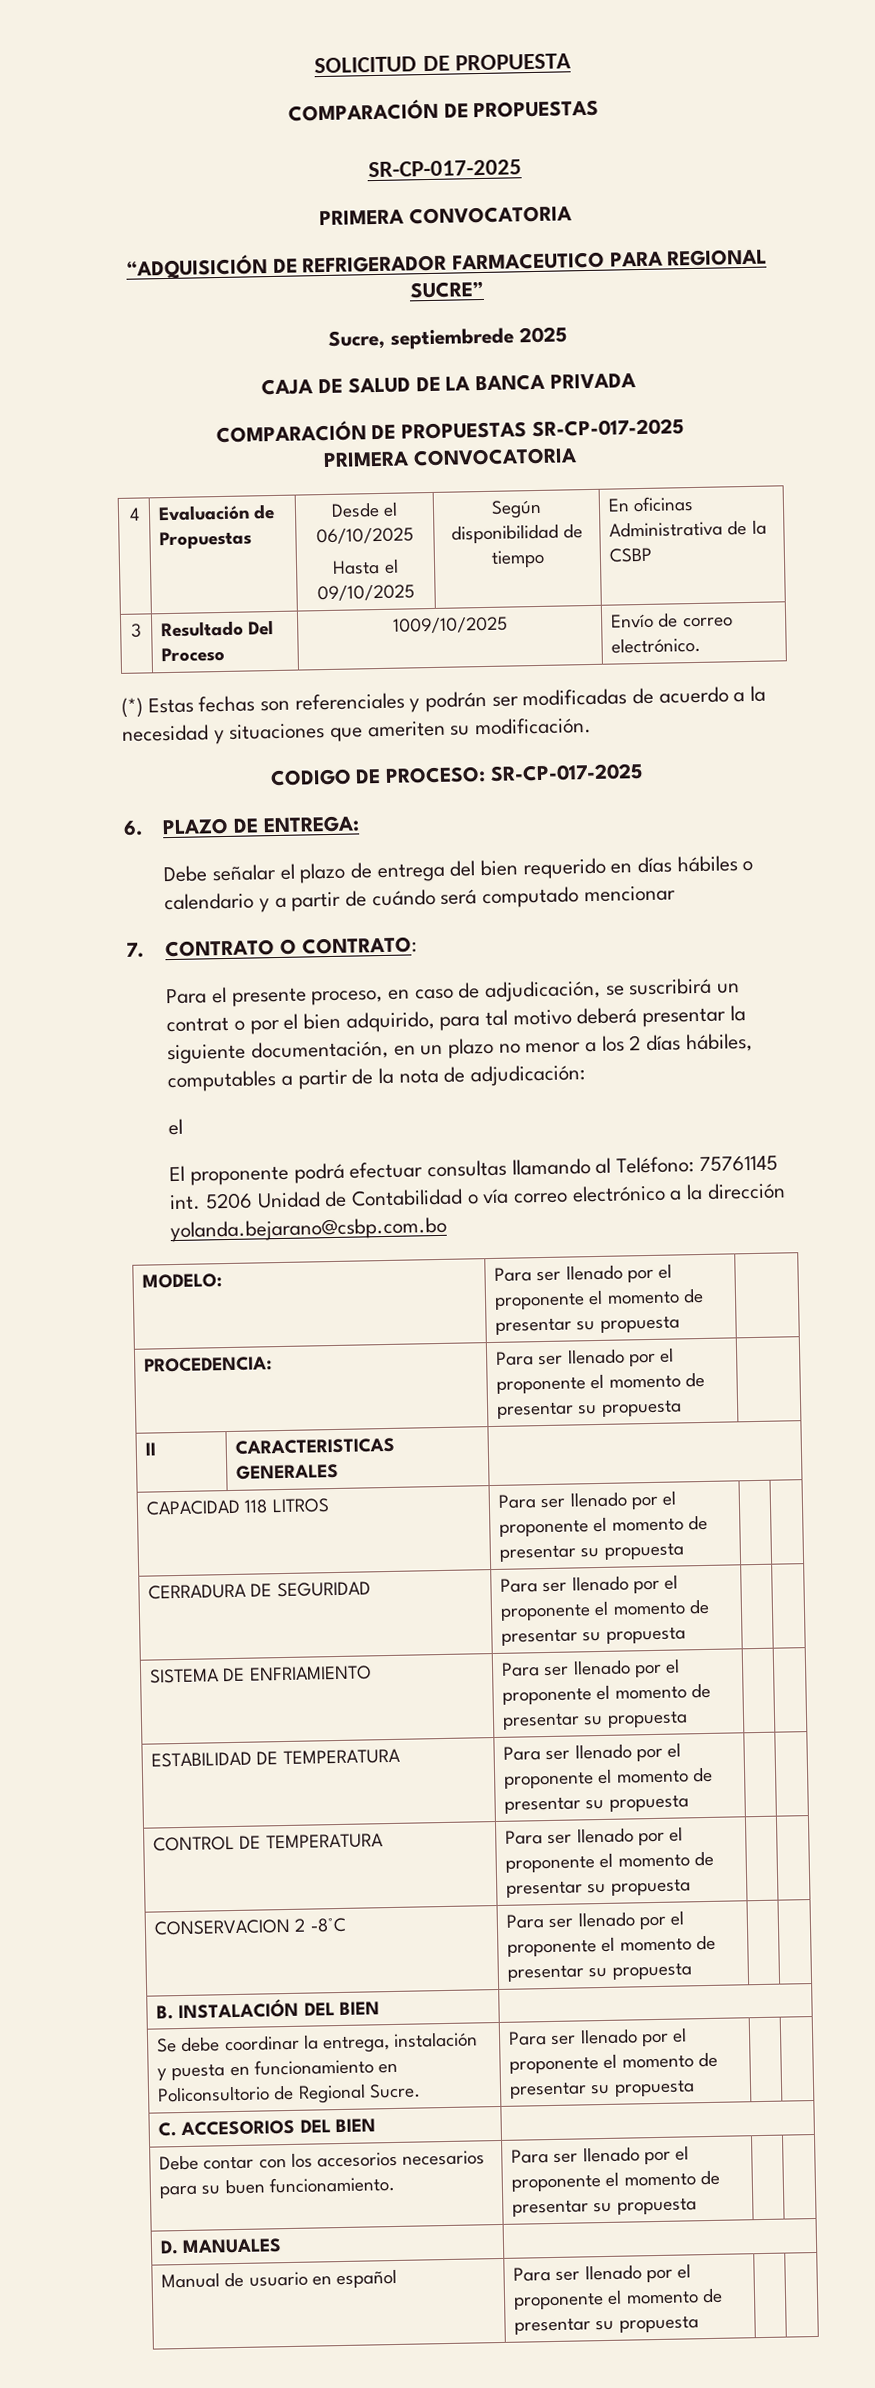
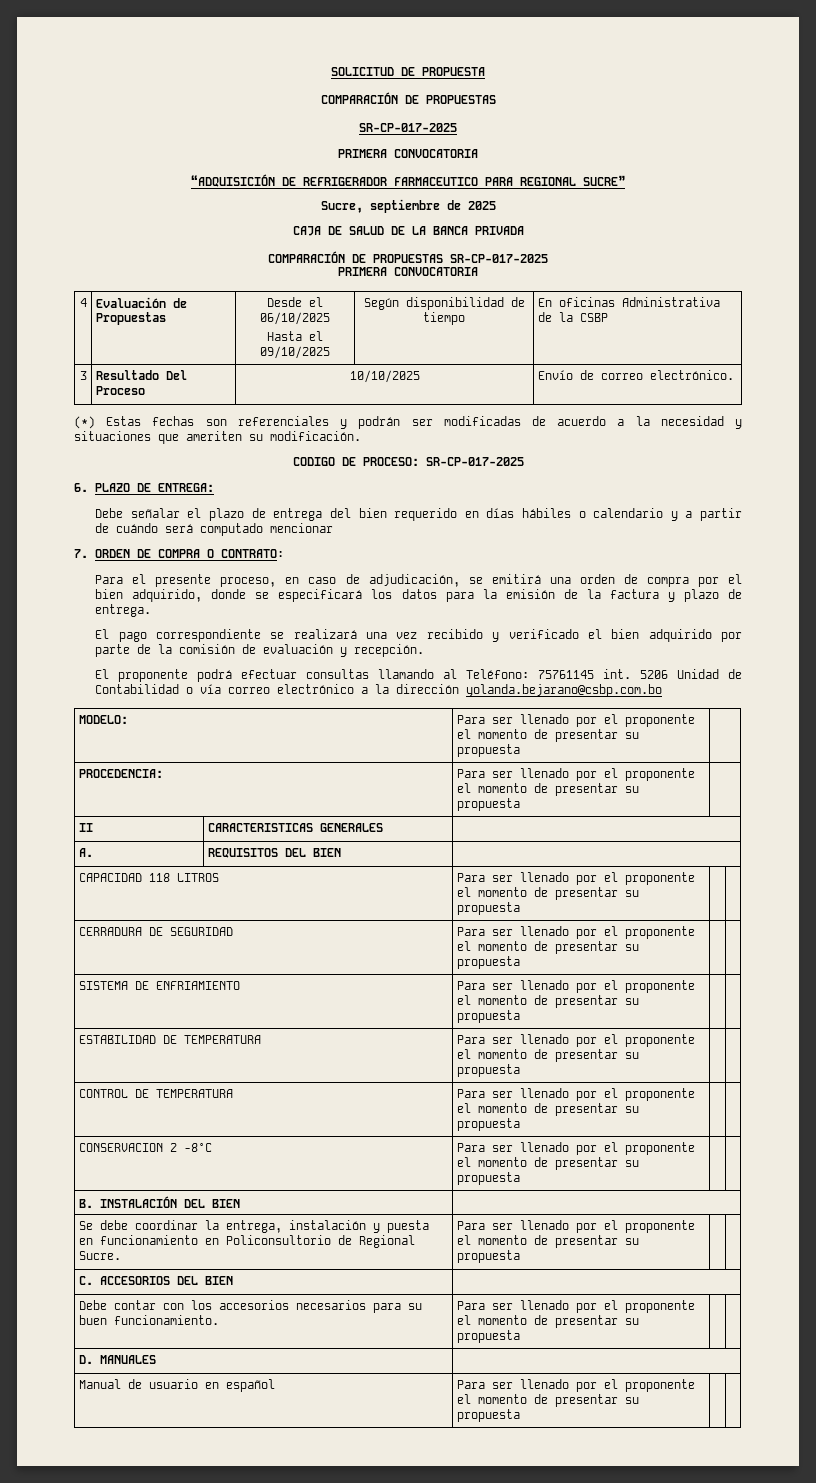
[390,327,515,350] septiembrede -> [369,199,461,213] septiembre de
[392,615,508,634] 1009/10/2025 -> [349,370,420,383] 10/10/2025
[165,939,276,958] CONTRATO -> [95,549,201,558] ORDEN DE COMPRA
[628,977,740,996] [166,1005,746,1035] [167,1032,753,1065] [167,1064,585,1093] [168,1118,184,1136] suscribirá un contrat o por el bien adquirido, para tal motivo deberá presentar la siguiente documentación, en un plazo no menor a los 2 días hábiles, computables a partir de la nota de adjudicación: // el -> [491,574,742,587] [95,589,742,602] [95,604,152,617] [95,629,742,642] [95,644,425,657] emitirá una orden de compra por el bien adquirido, donde se especificará los datos para la emisión de la factura y plazo de entrega. // El pago correspondiente se realizará una vez recibido y verificado el bien adquirido por parte de la comisión de evaluación y recepción.
(340, 1471) none -> [78,848,93,857] [207,848,341,858] // A. | REQUISITOS DEL BIEN |

